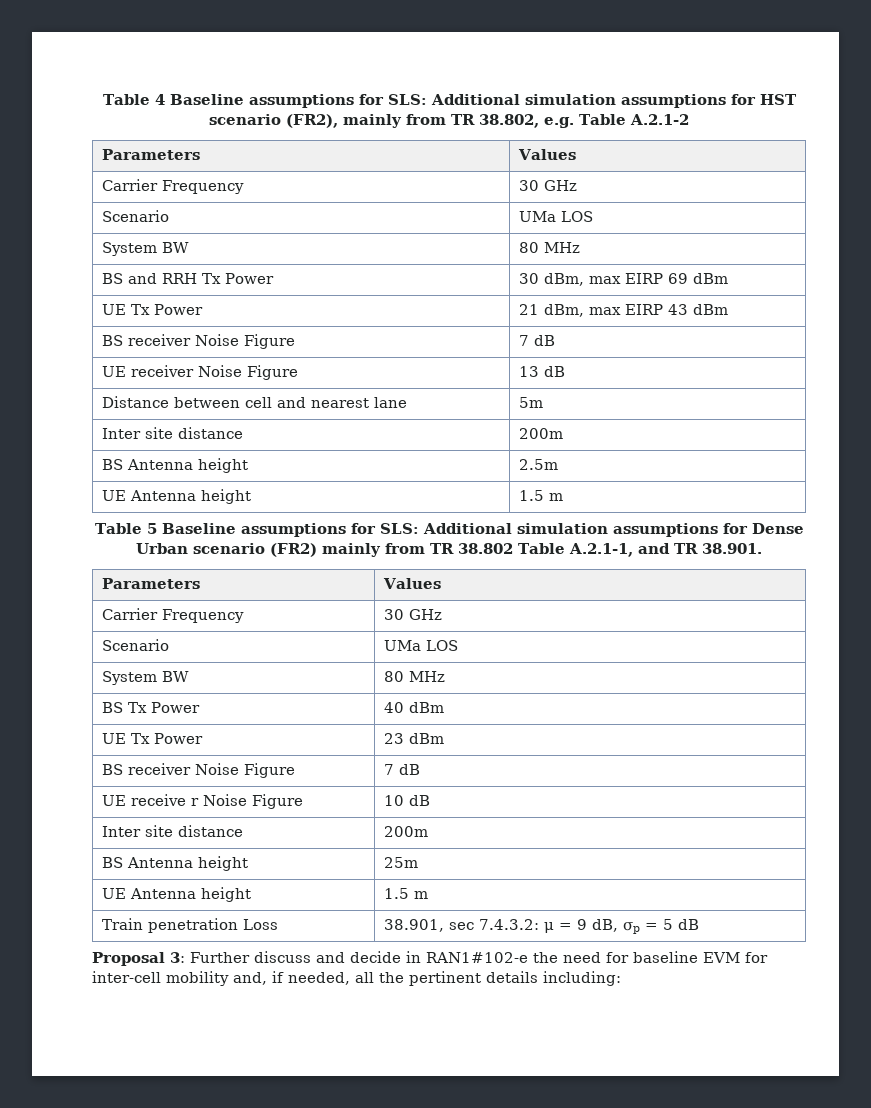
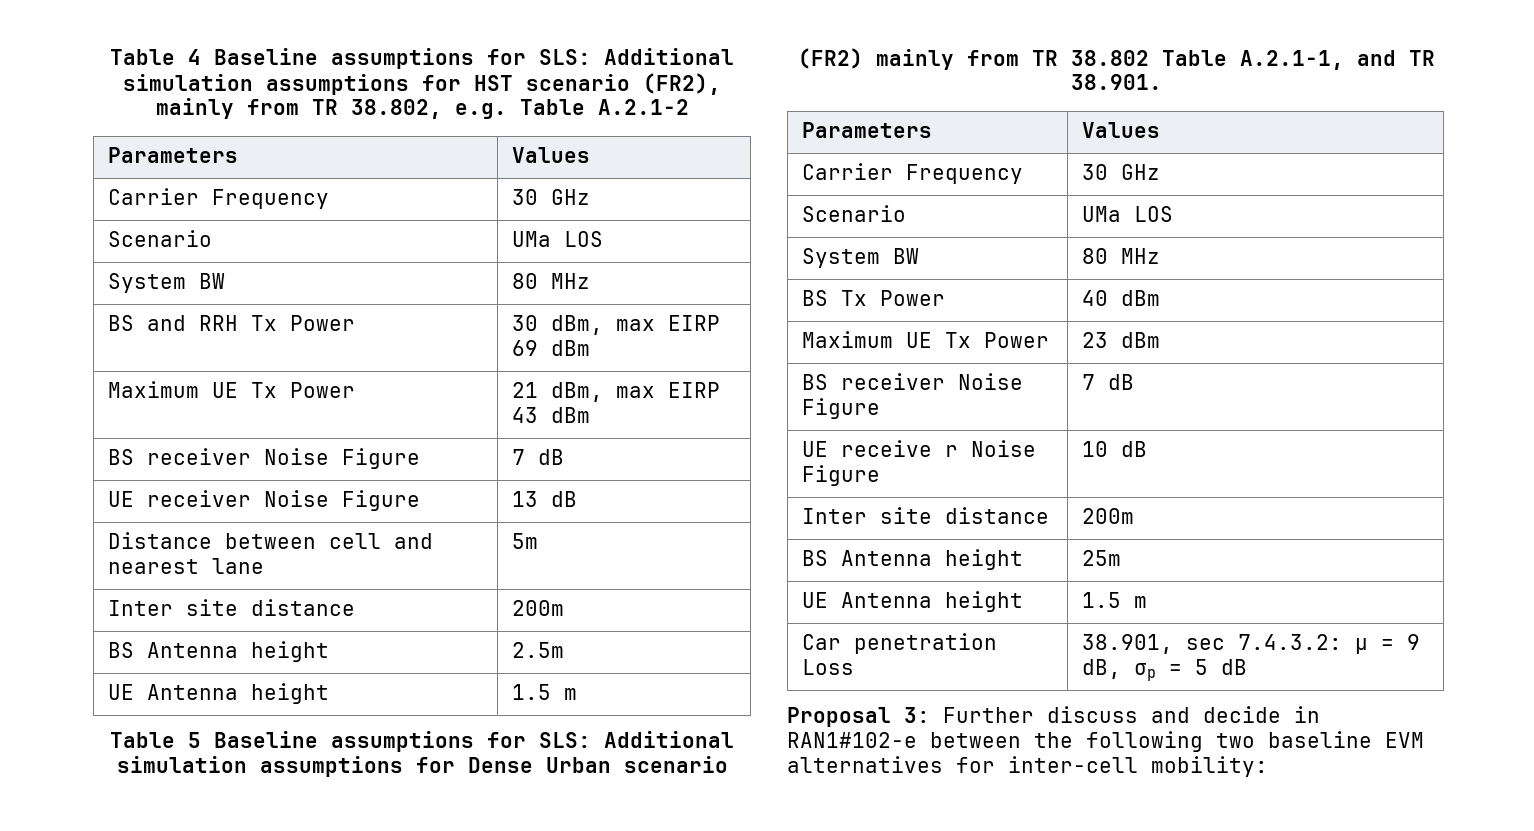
(728, 278) none -> [107,381,199,398] Maximum
(444, 707) none -> [801,331,893,348] Maximum
[101,918,143,930] Train -> [801,634,841,650] Car
[533,952,629,963] the need for -> [930,731,1255,752] between the following two
(740, 957) none -> [787,756,943,773] alternatives
[166,971,621,986] mobility and, if needed, all the pertinent details including: -> [1151,756,1268,777] mobility:

